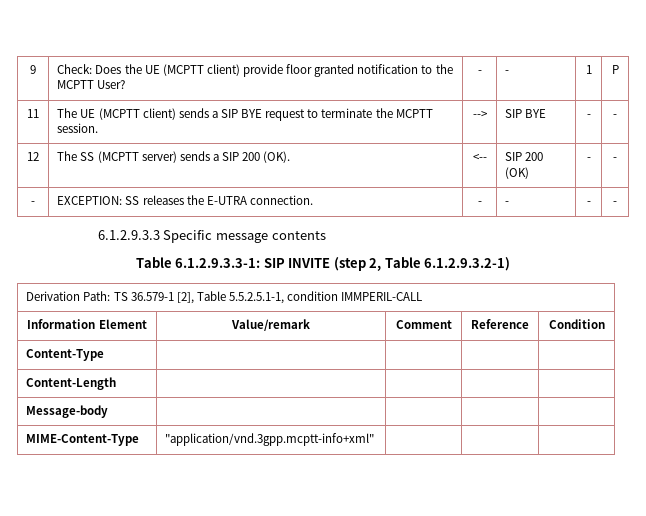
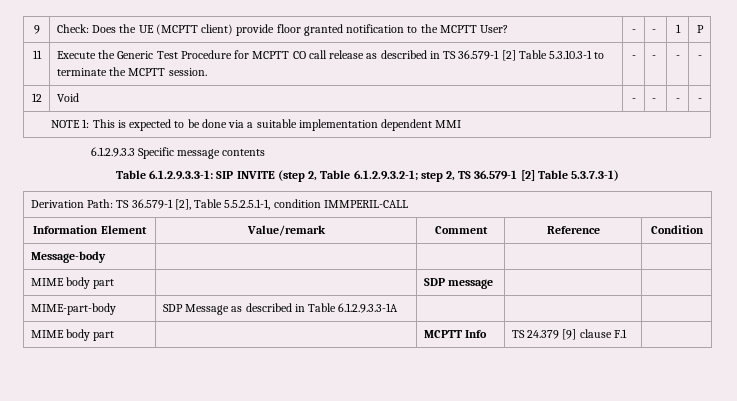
[57,108,306,121] The UE (MCPTT client) sends a SIP BYE request -> [56,50,592,61] Execute the Generic Test Procedure for MCPTT CO call release as described in TS 36.579-1 [2] Table 5.3.10.3-1
[472,111,487,118] [505,109,547,118] [586,114,591,118] [613,114,617,118] [27,152,39,161] [57,151,291,163] [472,154,487,161] [505,152,544,161] [505,167,530,179] [586,157,591,161] [613,157,617,161] [31,201,35,205] [57,195,313,205] [477,201,482,205] [505,201,510,205] [586,201,591,205] [613,201,617,205] --> | SIP BYE | - | - // 12 | The SS (MCPTT server) sends a SIP 200 (OK). | <-- | SIP 200 (OK) | - | - // - | EXCEPTION: SS releases the E-UTRA connection. | - | - | - | - -> [631,55,636,59] [651,55,656,59] [675,55,680,59] [697,55,702,59] [31,93,42,102] [56,93,79,102] [631,98,636,102] [651,98,656,102] [675,98,680,102] [697,98,702,102] [51,119,462,131] - | - | - | - // 12 | Void | - | - | - | - // NOTE 1: This is expected to be done via a suitable implementation dependent MMI
[424,257,511,271] 6.1.2.9.3.2-1) -> [353,170,620,182] 6.1.2.9.3.2-1; step 2, TS 36.579-1 [2] Table 5.3.7.3-1)
[26,349,105,361] [26,377,117,390] // Content-Type | | | | // Content-Length | | | | -> (704, 229) none
[26,434,140,446] [165,433,375,446] MIME-Content-Type | "application/vnd.3gpp.mcptt-info+xml" | | -> [30,277,115,289] [423,278,494,289] [30,303,116,315] [162,303,399,315] [30,329,115,341] [423,330,488,338] [511,329,627,340] MIME body part | | SDP message | | // MIME-part-body | SDP Message as described in Table 6.1.2.9.3.3-1A | | | // MIME body part | | MCPTT Info | TS 24.379 [9] clause F.1

